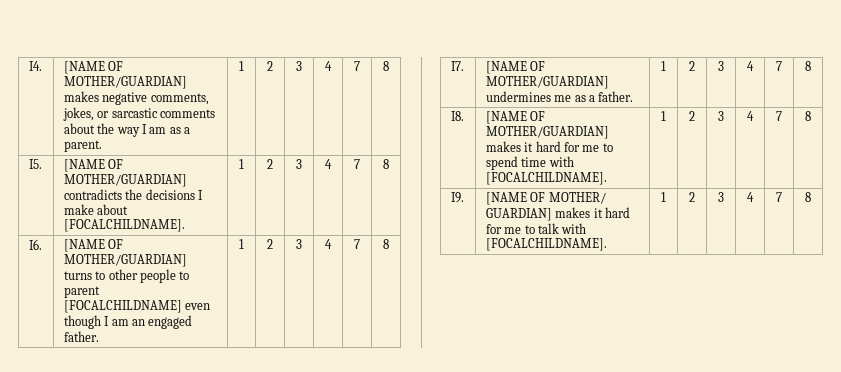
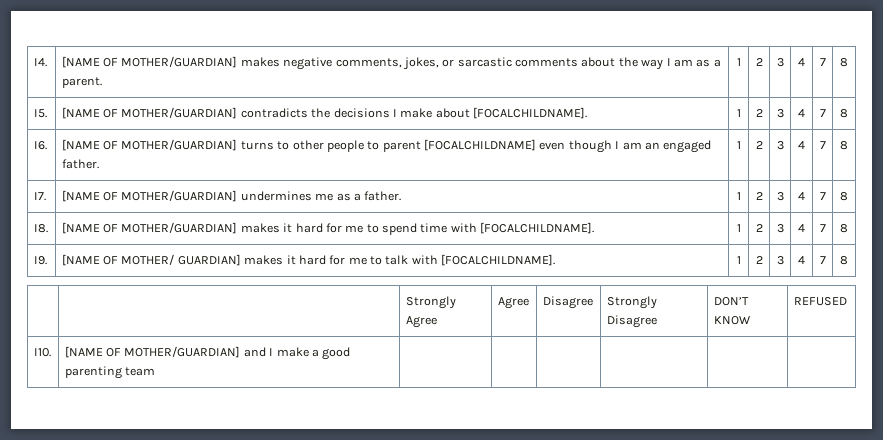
(811, 197) none -> [405,296,456,309] [405,316,437,328] [497,297,529,309] [542,296,593,309] [606,296,657,309] [606,315,657,328] [713,297,749,306] [713,316,750,325] [793,297,847,306] [33,348,51,357] [64,346,351,360] [64,366,156,379] // | | Strongly Agree | Agree | Disagree | Strongly Disagree | DON’T KNOW | REFUSED // I10. | [NAME OF MOTHER/GUARDIAN] and I make a good parenting team | | | | | |

